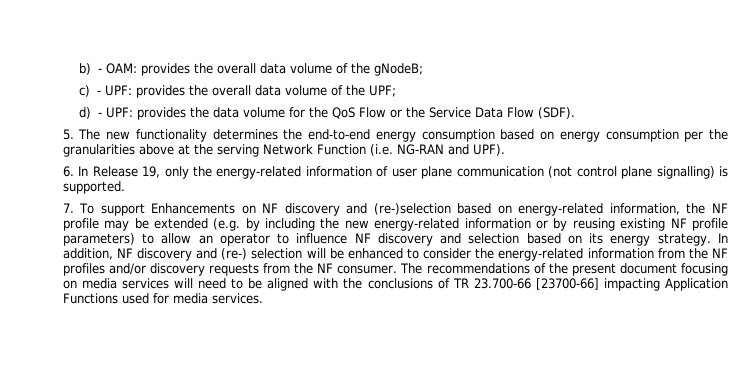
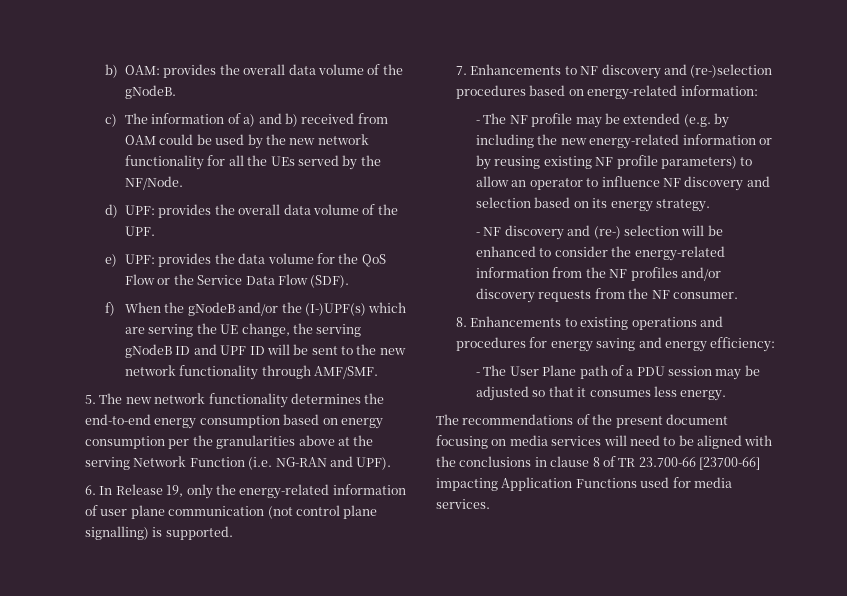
[79,63,102,75] b) - -> [105,64,119,78] b)
[373,63,423,76] gNodeB; -> [125,85,177,99] gNodeB.
[96,90,101,95] - -> [125,113,388,127] [125,134,369,149] [125,155,381,170] [125,176,184,190] [105,204,119,218] The information of a) and b) received from OAM could be used by the new network functionality for all the UEs served by the NF/Node. // d)
[368,85,396,97] [79,107,102,119] UPF; // d) - -> [125,226,156,236] [105,254,118,267] UPF. // e)
(575, 113) none -> [105,302,407,316] [125,323,362,337] [125,344,406,358] [125,365,379,380] // f) When the gNodeB and/or the (I-)UPF(s) which are serving the UE change, the serving gNodeB ID and UPF ID will be sent to the new network functionality through AMF/SMF.
(131, 135) none -> [154,393,206,404] network
[79,203,256,216] To support Enhancements on -> [470,64,577,75] Enhancements to
(451, 209) none -> [456,85,527,99] procedures
[609,203,706,215] information, the -> [680,85,758,96] [476,113,507,124] information: // - The
[717,233,728,243] [62,248,113,260] In addition, -> [476,232,481,236] // -
(398, 269) none -> [456,316,723,330] [456,337,776,352] [476,365,760,380] [476,386,727,401] // 8. Enhancements to existing operations and procedures for energy saving and energy efficiency: // - The User Plane path of a PDU session may be adjusted so that it consumes less energy. //
(433, 283) none -> [534,456,600,467] in clause 8

